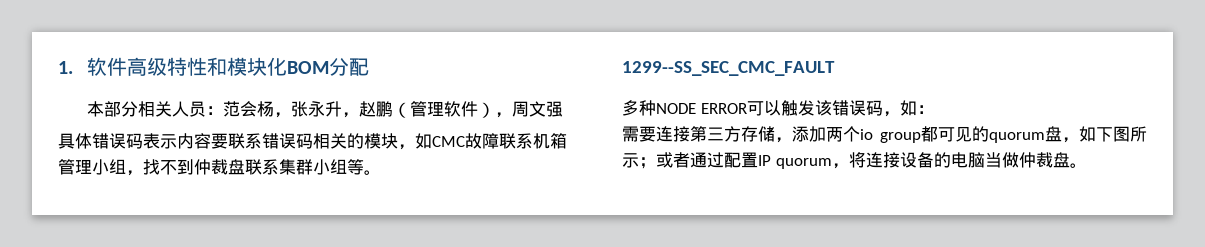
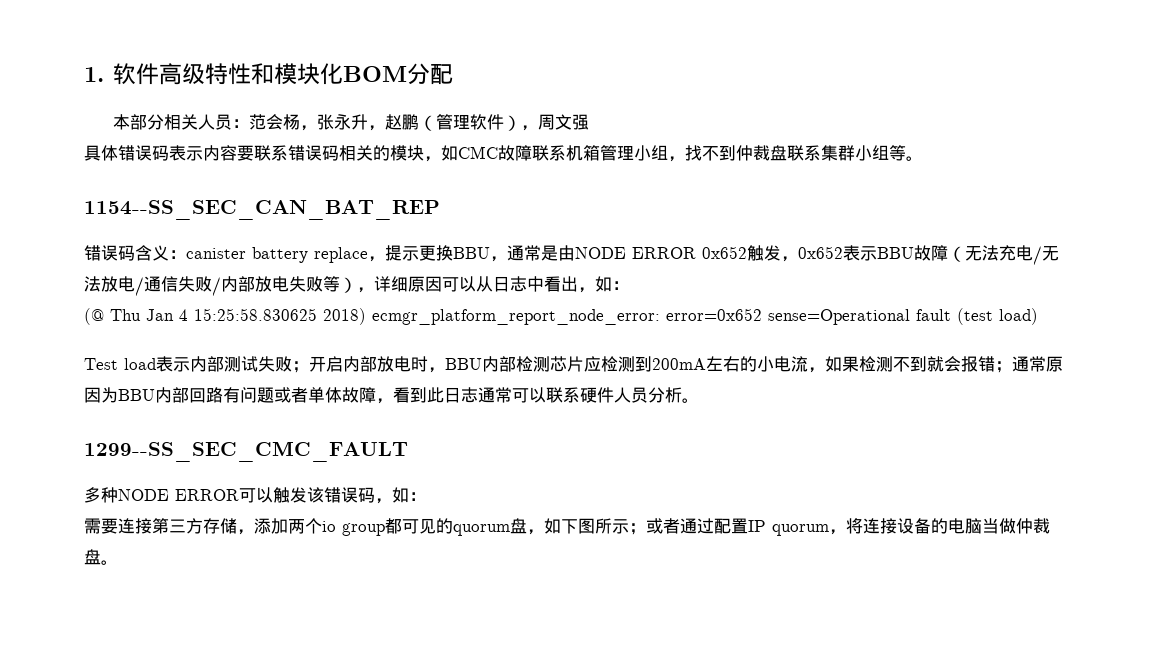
(381, 172) none -> [84,200,440,220] [84,245,1059,265] [84,276,629,296] [84,308,1038,325] [84,356,1063,373] [84,387,699,404] // 1154--SS_SEC_CAN_BAT_REP // 错误码含义：canister battery replace，提示更换BBU，通常是由NODE ERROR 0x652触发，0x652表示BBU故障（无法充电/无法放电/通信失败/内部放电失败等），详细原因可以从日志中看出，如： // (@ Thu Jan 4 15:25:58.830625 2018) ecmgr_platform_report_node_error: error=0x652 sense=Operational fault (test load) // Test load表示内部测试失败；开启内部放电时，BBU内部检测芯片应检测到200mA左右的小电流，如果检测不到就会报错；通常原因为BBU内部回路有问题或者单体故障，看到此日志通常可以联系硬件人员分析。

